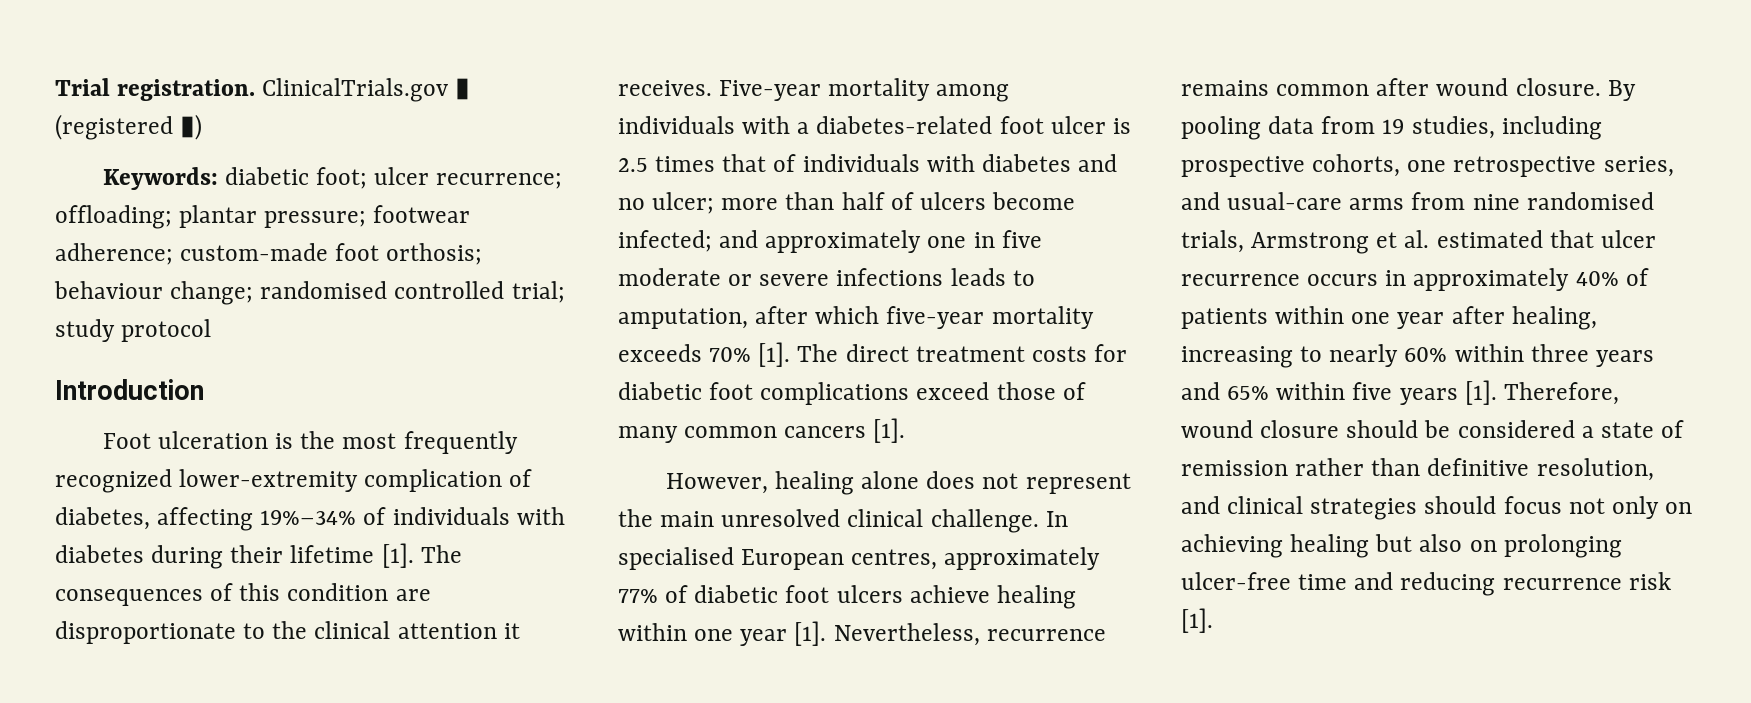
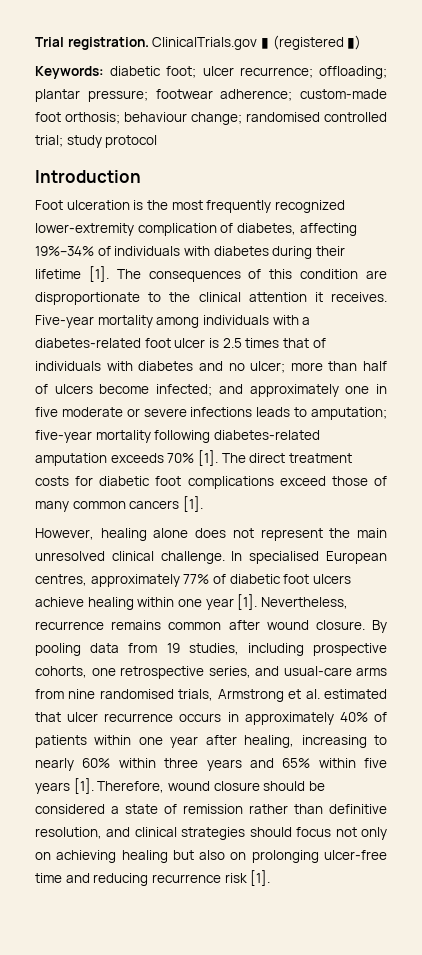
[618,306,1094,329] amputation, after which five-year mortality -> [311,407,387,420] [35,430,320,443] [35,453,107,466] amputation; five-year mortality following diabetes-related amputation

